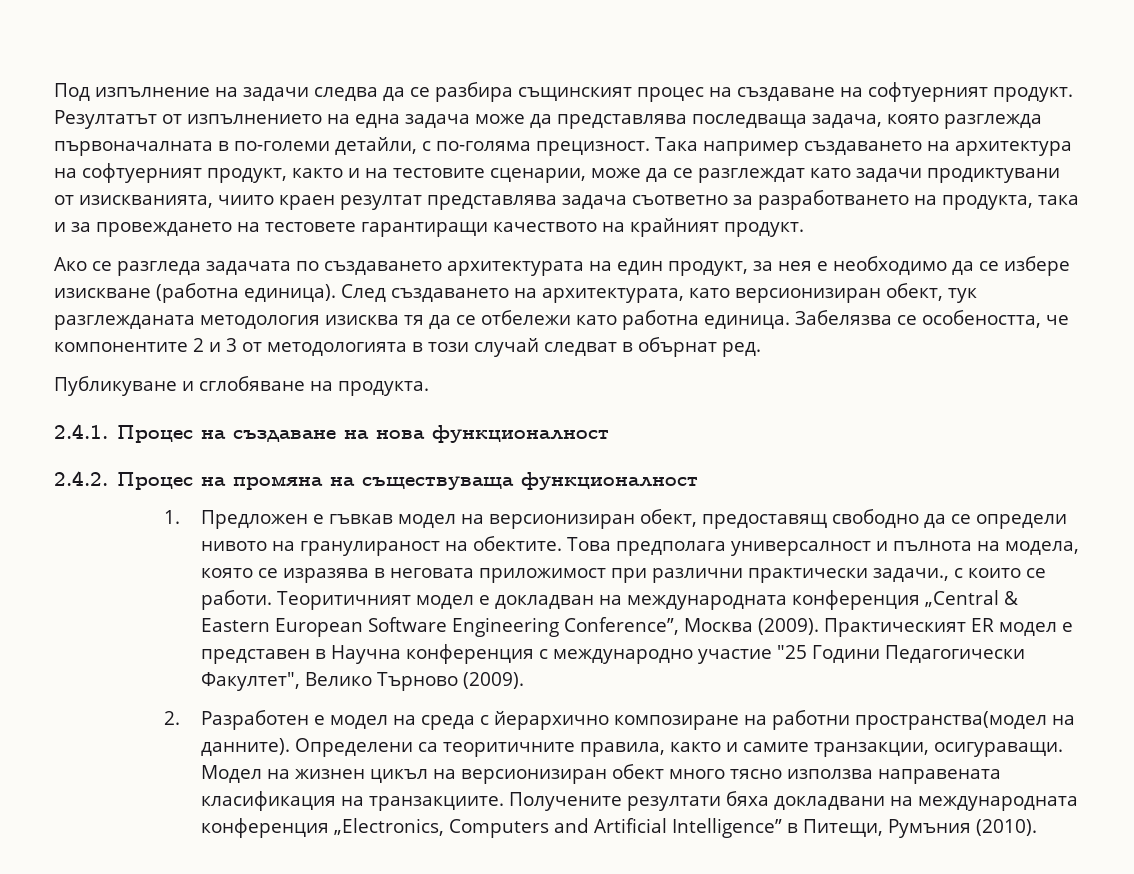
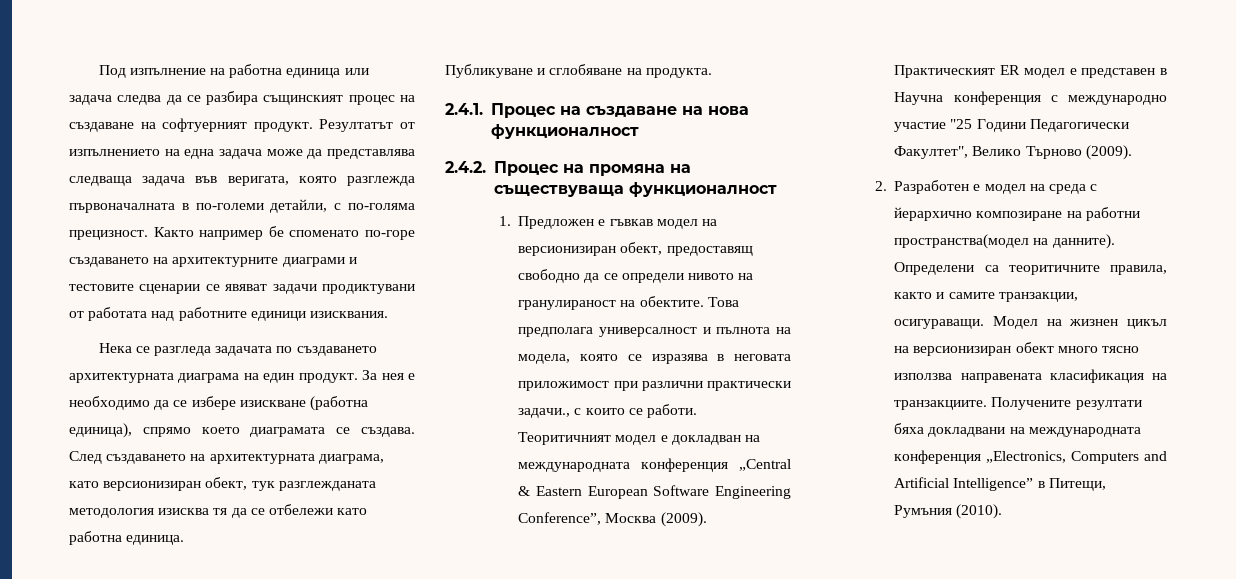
[243,87,309,101] задачи -> [229,64,369,78] [69,95,112,105] работна единица или задача
[692,114,882,128] последваща задача, -> [69,176,289,186] следваща задача във веригата,
[655,137,1072,156] [54,163,1060,183] [54,190,1079,210] [54,218,804,237] [54,257,87,271] Така например създаването на архитектура на софтуерният продукт, както и на тестовите сценарии, може да се разглеждат като задачи продиктувани от изискванията, чиито краен резултат представлява задача съответно за разработването на продукта, така и за провеждането на тестовете гарантиращи качеството на крайният продукт. // Ако -> [153,226,415,240] [69,257,357,267] [69,284,415,294] [69,307,388,321] [98,343,132,353] Както например бе споменато по-горе създаването на архитектурните диаграми и тестовите сценарии се явяват задачи продиктувани от работата над работните единици изисквания. // Нека
[447,261,773,276] архитектурата на един продукт, за -> [69,370,378,383] архитектурната диаграма на един продукт. За
[244,284,336,302] единица). -> [69,423,415,438] единица), спрямо което диаграмата се създава.
[542,288,684,303] архитектурата, -> [209,454,384,464] архитектурната диаграма,
[795,310,1069,328] [54,337,761,357] Забелязва се особеността, че компонентите 2 и 3 от методологията в този случай следват в обърнат ред. -> (185, 540) none

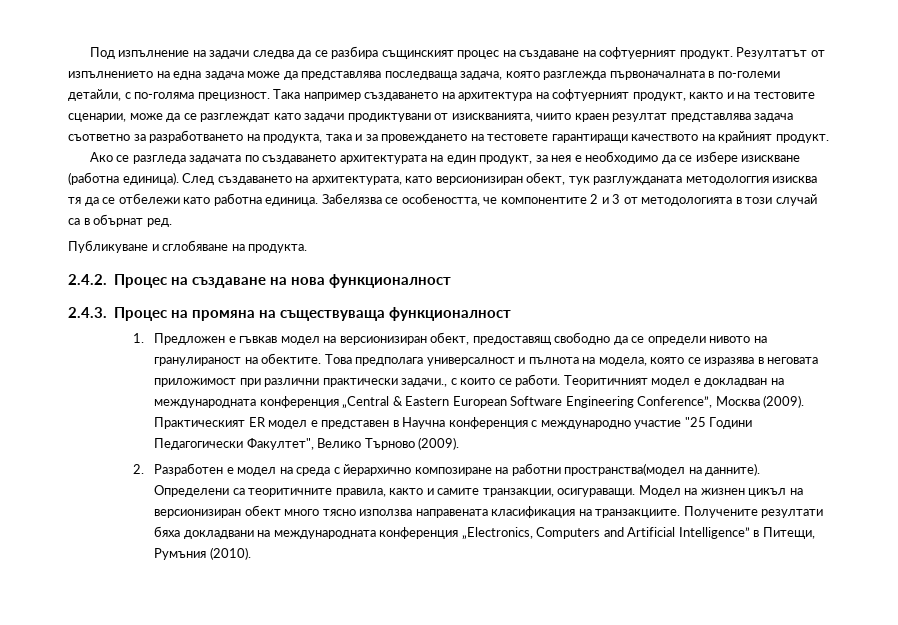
[229,64,369,78] [69,95,112,105] работна единица или задача -> [209,50,250,59] задачи
[69,176,289,186] следваща задача във веригата, -> [384,71,503,80] последваща задача,
[153,226,415,240] [69,257,357,267] [69,284,415,294] [69,307,388,321] [98,343,132,353] Както например бе споменато по-горе създаването на архитектурните диаграми и тестовите сценарии се явяват задачи продиктувани от работата над работните единици изисквания. // Нека -> [273,89,815,101] [68,113,794,122] [68,130,829,143] [89,152,113,162] Така например създаването на архитектура на софтуерният продукт, както и на тестовите сценарии, може да се разглеждат като задачи продиктувани от изискванията, чиито краен резултат представлява задача съответно за разработването на продукта, така и за провеждането на тестовете гарантиращи качеството на крайният продукт. // Ако
[69,370,378,383] архитектурната диаграма на един продукт. За -> [339,155,548,164] архитектурата на един продукт, за
[69,423,415,438] единица), спрямо което диаграмата се създава. -> [122,172,179,185] единица).
[209,454,384,464] архитектурната диаграма, -> [311,176,402,185] архитектурата,
[278,481,376,491] [69,508,154,518] разглежданата методология -> [593,176,769,185] разглужданата методологгия
(185, 540) none -> [321,193,817,206] [68,214,172,227] Забелязва се особеността, че компонентите 2 и 3 от методологията в този случай са в обърнат ред.
[445,103,483,115] 2.4.1. -> [68,274,107,285] 2.4.2.
[445,161,486,173] 2.4.2. -> [68,307,107,318] 2.4.3.

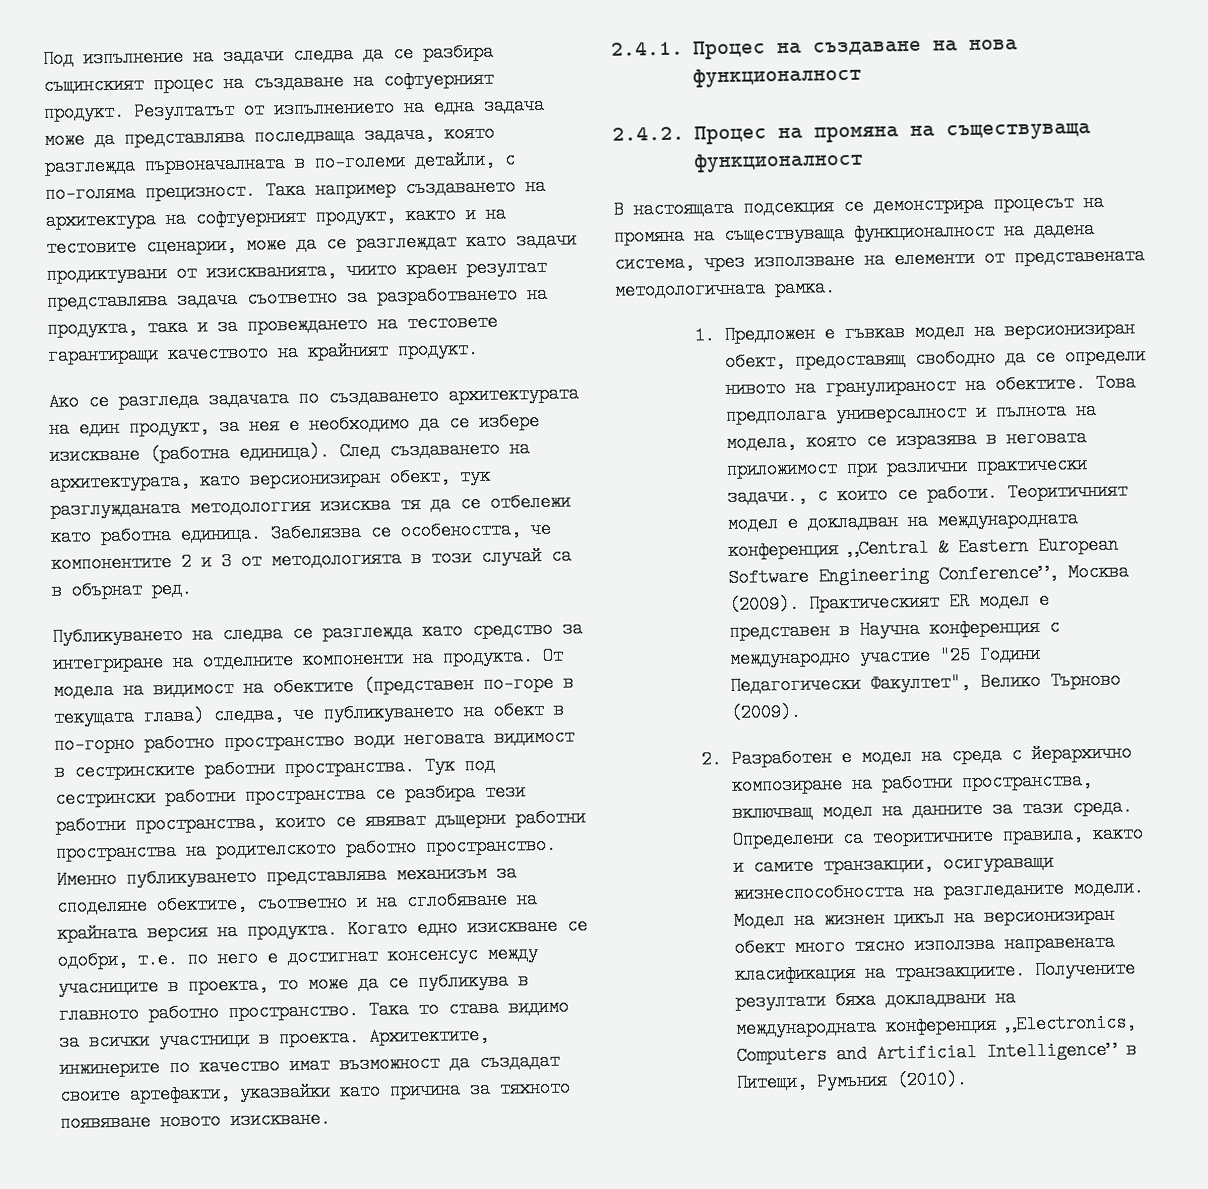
[68,240,308,253] [68,274,107,285] Публикуване и сглобяване на продукта. // 2.4.2. -> [52,620,583,646] [52,647,564,673] [53,673,574,700] [53,701,565,727] [54,728,575,754] [54,756,495,781] [55,783,526,808] [55,809,586,835] [55,835,557,862] [56,864,517,889] [56,891,538,916] [57,917,588,943] [57,945,538,970] [58,972,529,997] [58,998,569,1024] [59,1025,490,1051] [59,1052,560,1078] [59,1079,571,1105] [60,1109,331,1132] [611,40,684,56] Публикуването на следва се разглежда като средство за интегриране на отделните компоненти на продукта. От модела на видимост на обектите (представен по-горе в текущата глава) следва, че публикуването на обект в по-горно работно пространство води неговата видимост в сестринските работни пространства. Тук под сестрински работни пространства се разбира тези работни пространства, които се явяват дъщерни работни пространства на родителското работно пространство. Именно публикуването представлява механизъм за споделяне обектите, съответно и на сглобяване на крайната версия на продукта. Когато едно изискване се одобри, т.е. по него е достигнат консенсус между учасниците в проекта, то може да се публикува в главното работно пространство. Така то става видимо за всички участници в проекта. Архитектите, инжинерите по качество имат възможност да създадат своите артефакти, указвайки като причина за тяхното появяване новото изискване. // 2.4.1.
[68,307,107,318] 2.4.3. -> [612,125,685,141] 2.4.2.
(511, 314) none -> [613,193,1104,219] [614,220,1095,246] [614,247,1145,273] [614,278,836,300] // В настоящата подсекция се демонстрира процесът на промяна на съществуваща функционалност на дадена система, чрез използване на елементи от представената методологичната рамка.
[564,463,761,476] пространства(модел на данните). -> [961,771,1094,792] [732,797,1134,822] пространства, включващ модел на данните за тази среда.
[557,488,636,497] осигураващи. -> [943,853,1055,873] [733,878,1145,903] осигураващи жизнеспособността на разгледаните модели.

